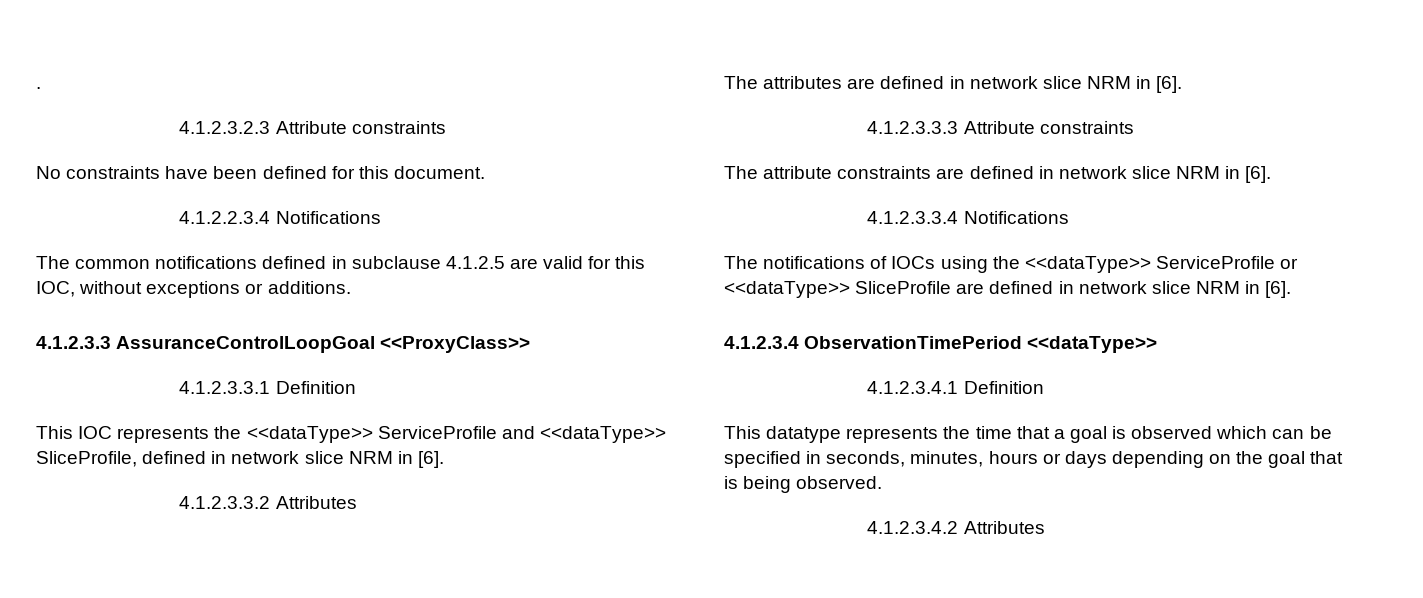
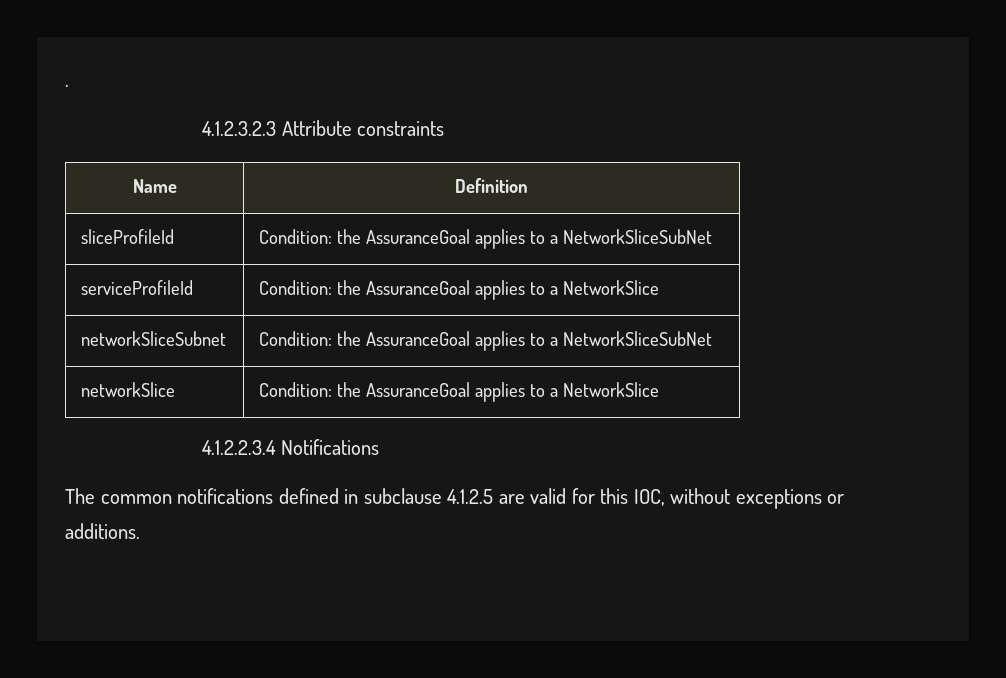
[36,166,485,179] // No constraints have been defined for this document. -> [132,179,177,193] [455,178,528,193] [81,229,175,244] [259,229,713,249] [81,280,194,295] [259,280,660,300] [81,331,227,346] [259,331,713,351] [81,382,176,397] [259,382,660,402] // Name | Definition // sliceProfileId | Condition: the AssuranceGoal applies to a NetworkSliceSubNet // serviceProfileId | Condition: the AssuranceGoal applies to a NetworkSlice // networkSliceSubnet | Condition: the AssuranceGoal applies to a NetworkSliceSubNet // networkSlice | Condition: the AssuranceGoal applies to a NetworkSlice
[36,336,531,353] [179,381,356,394] [36,426,666,443] [36,451,444,468] [179,496,357,509] [724,76,1183,93] [867,121,1134,134] [724,166,1272,183] [867,211,1069,224] [724,256,1299,273] [724,281,1292,298] [724,336,1158,353] [867,381,1044,394] [724,426,1332,443] [724,451,1344,468] [724,476,883,493] [867,521,1045,534] // 4.1.2.3.3 AssuranceControlLoopGoal <<ProxyClass>> // 4.1.2.3.3.1 Definition // This IOC represents the <<dataType>> ServiceProfile and <<dataType>> SliceProfile, defined in network slice NRM in [6]. // 4.1.2.3.3.2 Attributes // The attributes are defined in network slice NRM in [6]. // 4.1.2.3.3.3 Attribute constraints // The attribute constraints are defined in network slice NRM in [6]. // 4.1.2.3.3.4 Notifications // The notifications of IOCs using the <<dataType>> ServiceProfile or <<dataType>> SliceProfile are defined in network slice NRM in [6]. // 4.1.2.3.4 ObservationTimePeriod <<dataType>> // 4.1.2.3.4.1 Definition // This datatype represents the time that a goal is observed which can be specified in seconds, minutes, hours or days depending on the goal that is being observed. // 4.1.2.3.4.2 Attributes -> (140, 531) none

